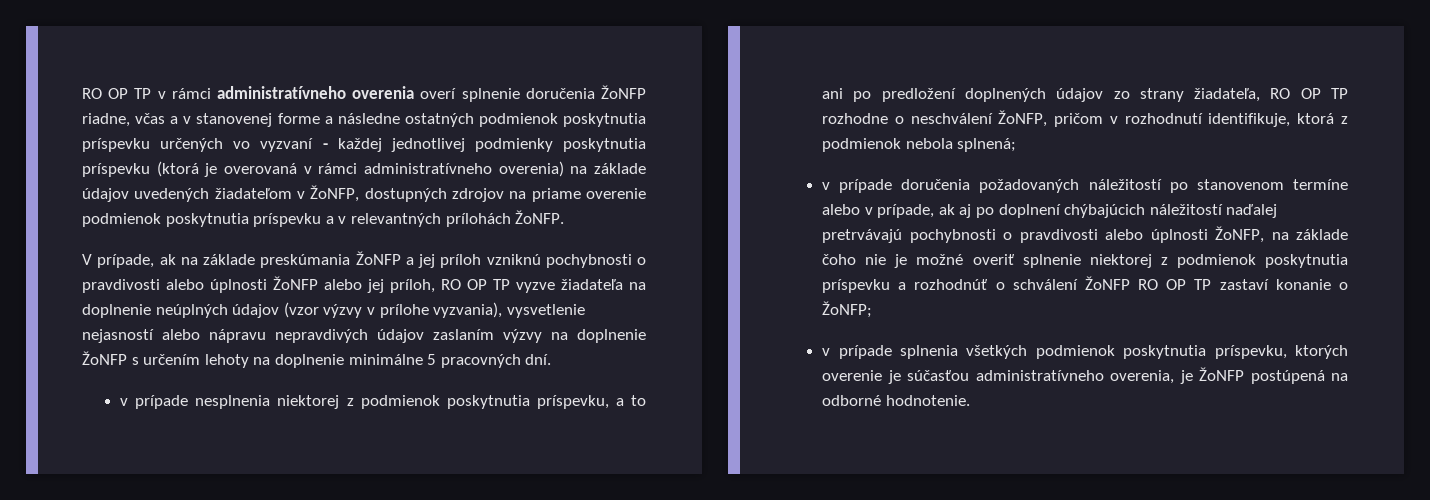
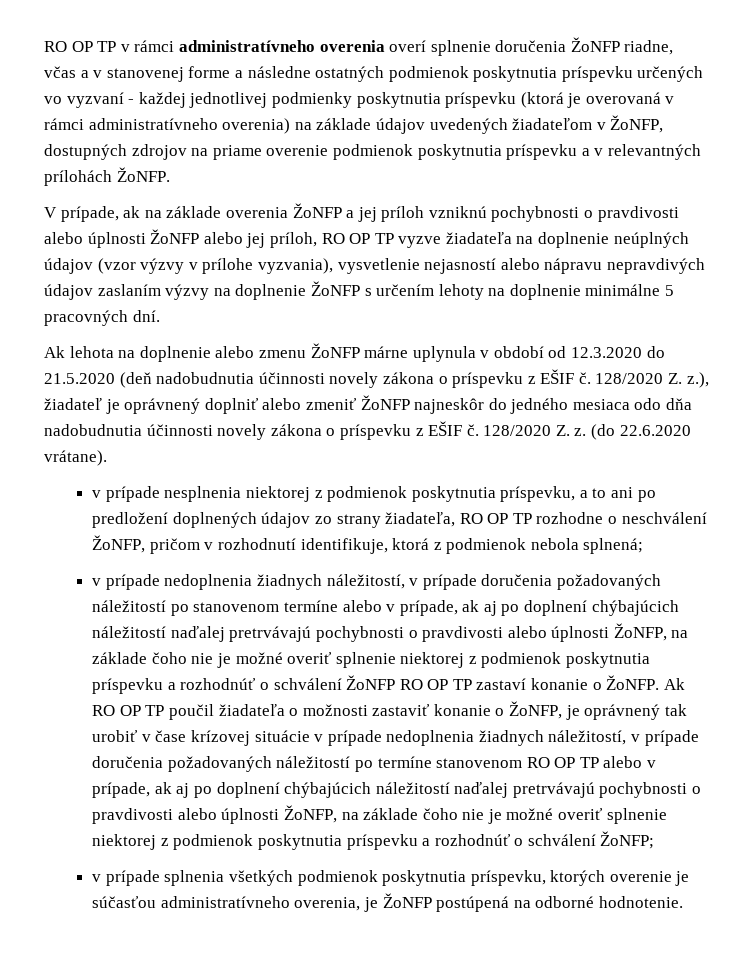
[260,254,351,268] preskúmania -> [225,207,288,218] overenia
(552, 359) none -> [44,343,665,362] [44,369,709,388] [44,395,693,414] [44,421,691,440] [44,450,107,466] // Ak lehota na doplnenie alebo zmenu ŽoNFP márne uplynula v období od 12.3.2020 do 21.5.2020 (deň nadobudnutia účinnosti novely zákona o príspevku z EŠIF č. 128/2020 Z. z.), žiadateľ je oprávnený doplniť alebo zmeniť ŽoNFP najneskôr do jedného mesiaca odo dňa nadobudnutia účinnosti novely zákona o príspevku z EŠIF č. 128/2020 Z. z. (do 22.6.2020 vrátane).
(893, 186) none -> [164,574,477,590] nedoplnenia žiadnych náležitostí, v prípade
(1348, 286) none -> [606,675,685,690] [92,701,687,720] [92,730,699,746] [92,756,657,772] [92,782,702,798] [92,805,667,824] [92,834,596,850] ŽoNFP. Ak RO OP TP poučil žiadateľa o možnosti zastaviť konanie o ŽoNFP, je oprávnený tak urobiť v čase krízovej situácie v prípade nedoplnenia žiadnych náležitostí, v prípade doručenia požadovaných náležitostí po termíne stanovenom RO OP TP alebo v prípade, ak aj po doplnení chýbajúcich náležitostí naďalej pretrvávajú pochybnosti o pravdivosti alebo úplnosti ŽoNFP, na základe čoho nie je možné overiť splnenie niektorej z podmienok poskytnutia príspevku a rozhodnúť o schválení

